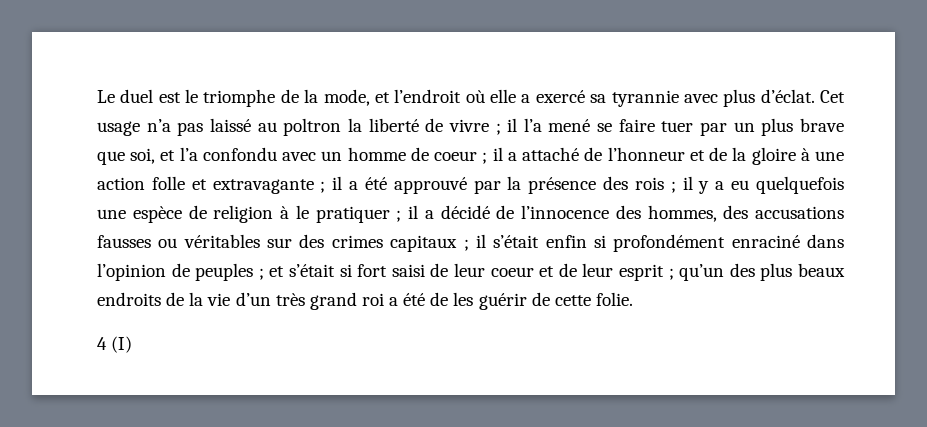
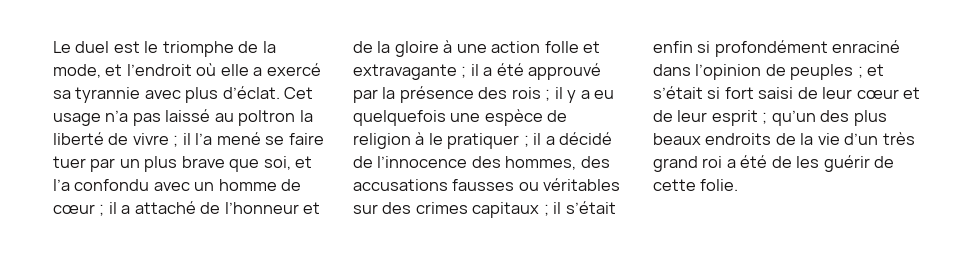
[434,151,478,161] coeur -> [53,204,95,214] cœur
[490,267,534,277] coeur -> [856,89,899,99] cœur
[97,336,133,353] // 4 (I) -> (739, 185) none

